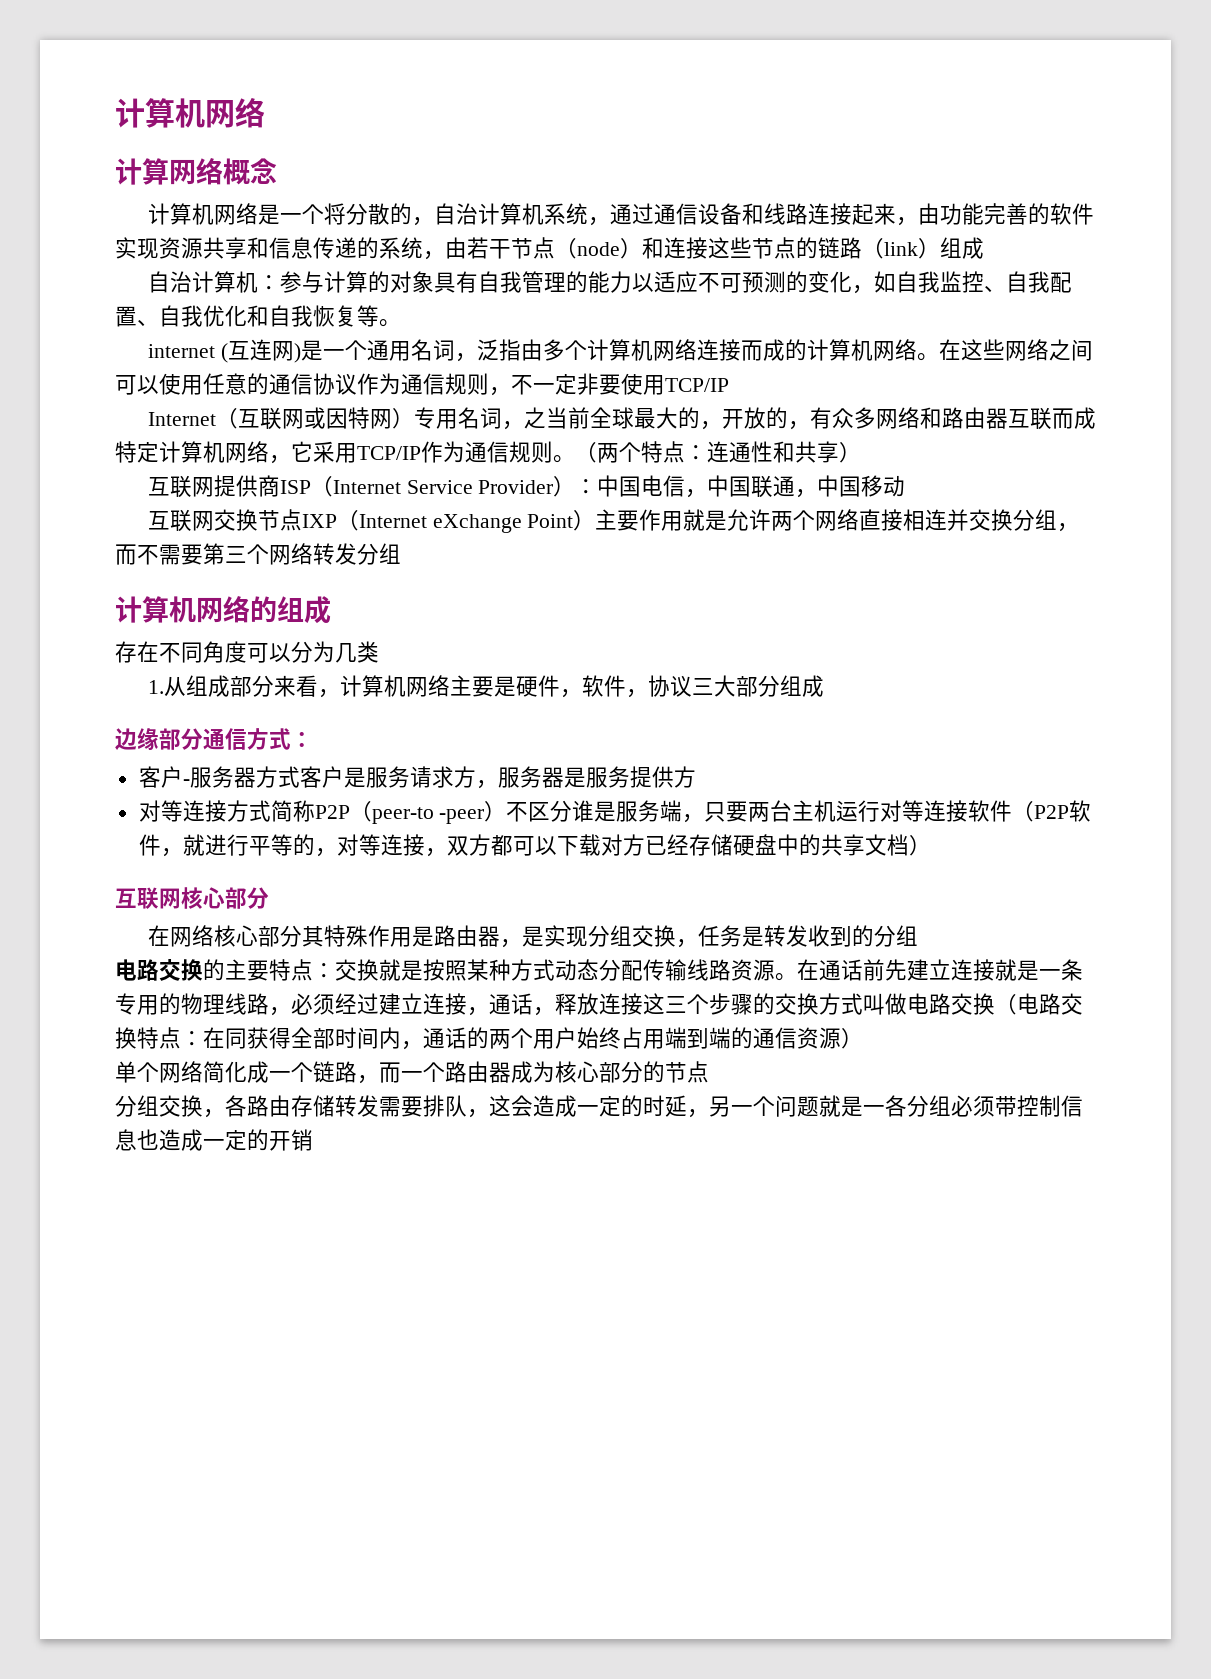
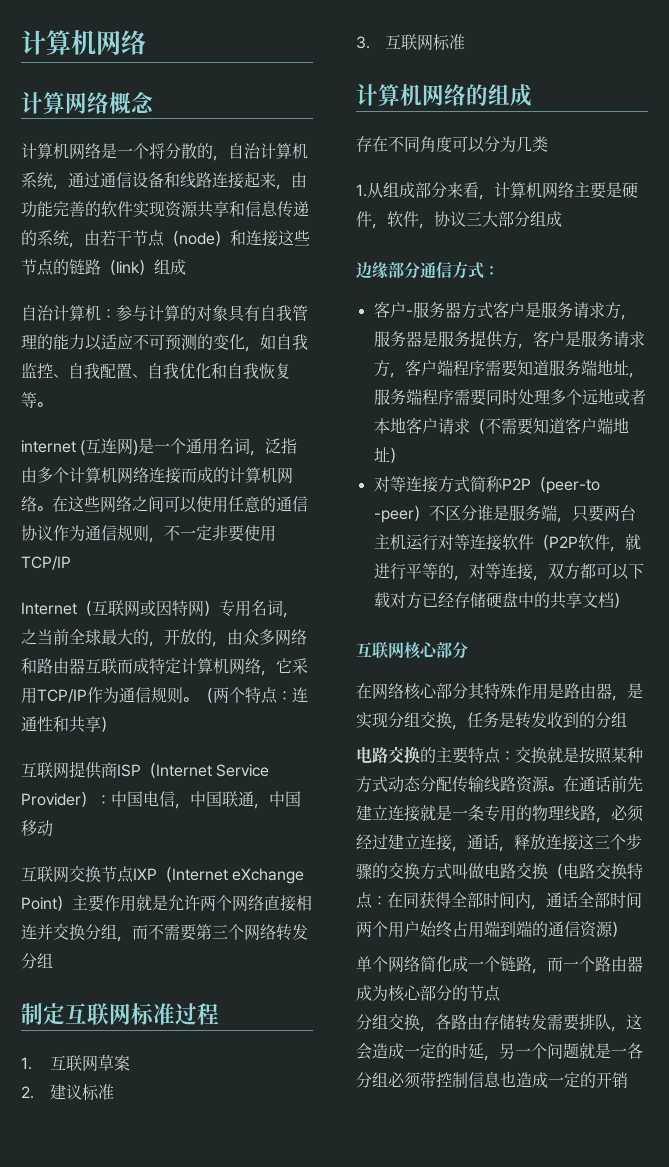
[809,407,832,429] 有 -> [227,629,243,645] 由
(401, 553) none -> [21,1003,219,1025] [21,1054,131,1072] [21,1084,115,1101] [356,34,466,51] // 制定互联网标准过程 // 1.互联网草案 // 2.建议标准 // 3.互联网标准
(696, 777) none -> [517,330,645,349] [373,359,644,378] [373,388,646,406] [373,417,629,435] [373,447,405,463] ，客户是服务请求方，客户端程序需要知道服务端地址，服务端程序需要同时处理多个远地或者本地客户请求（不需要知道客户端地址）
[467,1027,489,1049] 的 -> [578,892,642,908] 全部时间

